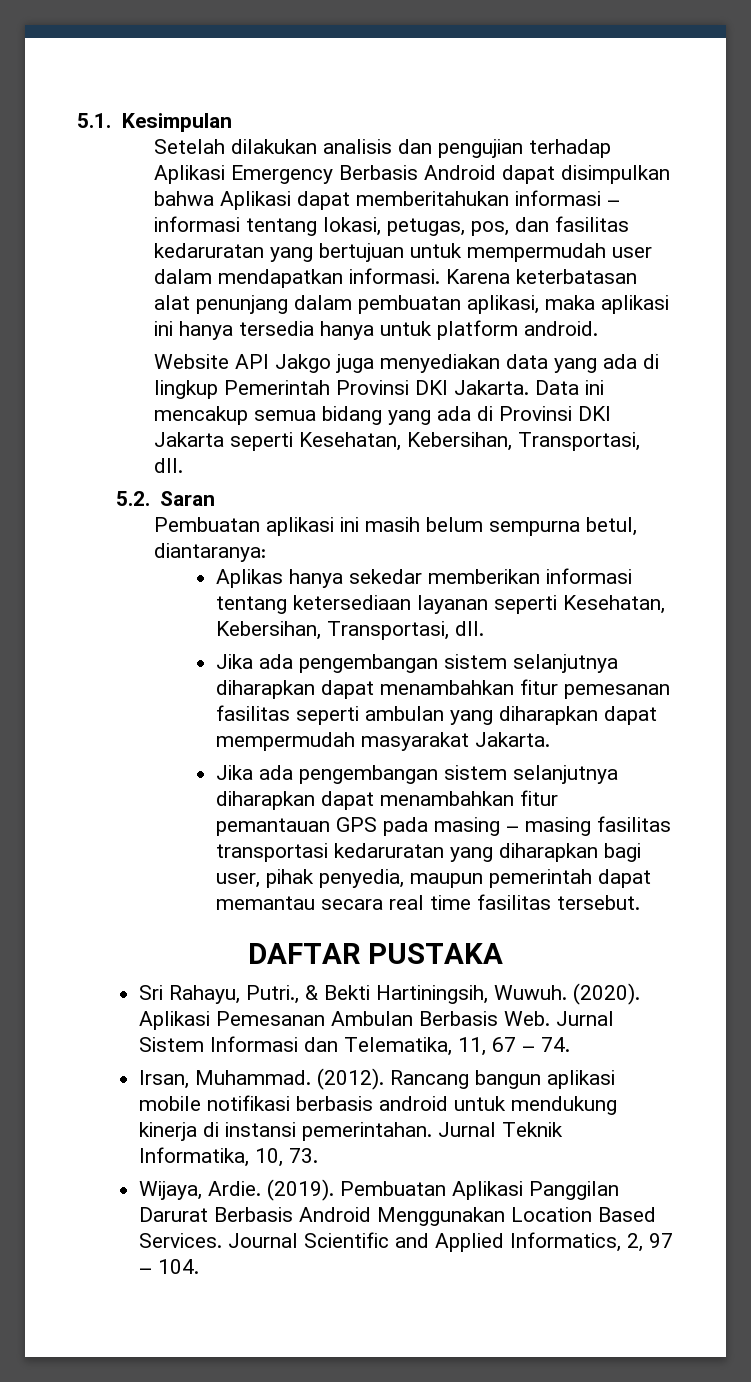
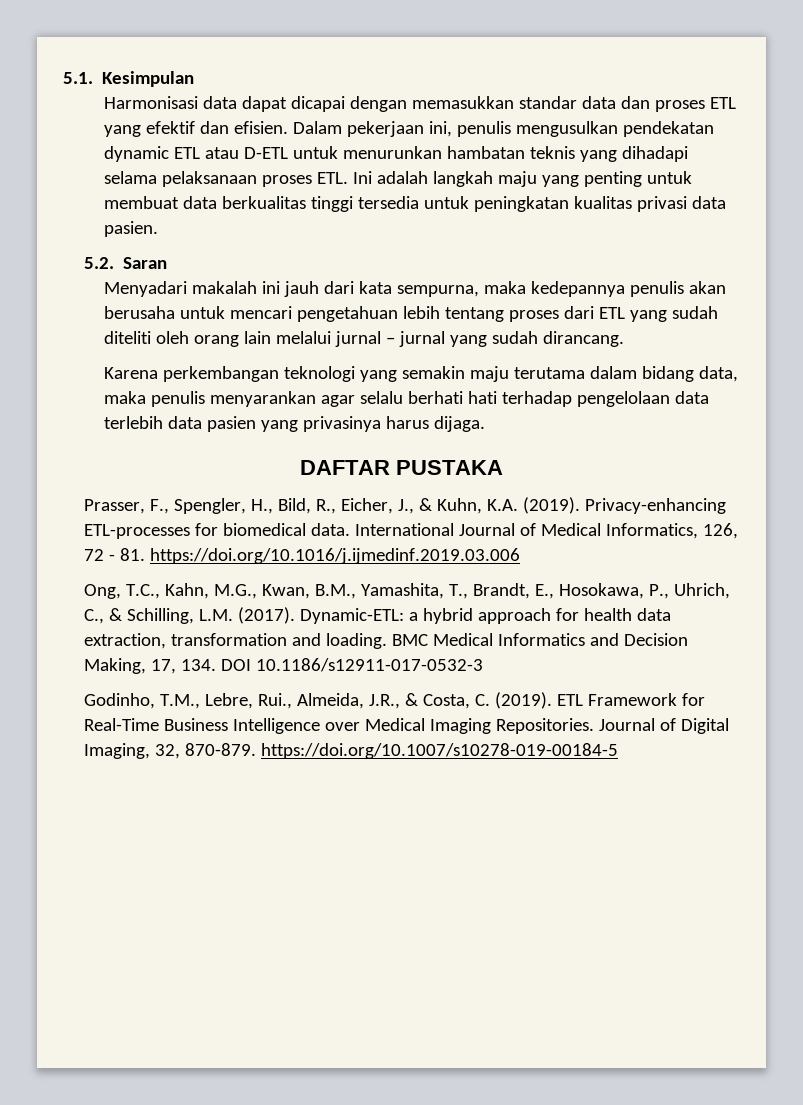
[154,139,612,158] [154,165,671,184] [154,190,621,210] [154,216,630,236] [154,243,653,262] [154,268,638,288] [154,295,670,314] [154,320,599,340] [154,354,660,373] [154,380,605,399] [154,406,612,425] [154,432,641,451] [154,458,184,473] [115,491,216,506] [154,517,638,536] [154,543,267,562] [215,568,632,588] [215,595,665,614] [215,621,484,640] [215,654,618,673] [215,679,670,699] [215,705,657,725] [215,732,550,751] [215,765,618,784] [215,790,558,810] [215,816,671,836] [215,843,641,862] [215,869,651,888] [215,894,640,910] [247,943,504,964] [138,983,640,1005] [138,1011,614,1030] [138,1036,570,1056] [138,1068,615,1090] [138,1095,617,1115] [138,1122,563,1141] [138,1147,318,1167] [138,1179,619,1201] [138,1207,656,1226] [138,1232,673,1252] [138,1259,199,1274] Setelah dilakukan analisis dan pengujian terhadap Aplikasi Emergency Berbasis Android dapat disimpulkan bahwa Aplikasi dapat memberitahukan informasi – informasi tentang lokasi, petugas, pos, dan fasilitas kedaruratan yang bertujuan untuk mempermudah user dalam mendapatkan informasi. Karena keterbatasan alat penunjang dalam pembuatan aplikasi, maka aplikasi ini hanya tersedia hanya untuk platform android. // Website API Jakgo juga menyediakan data yang ada di lingkup Pemerintah Provinsi DKI Jakarta. Data ini mencakup semua bidang yang ada di Provinsi DKI Jakarta seperti Kesehatan, Kebersihan, Transportasi, dll. // 5.2. Saran // Pembuatan aplikasi ini masih belum sempurna betul, diantaranya: // Aplikas hanya sekedar memberikan informasi tentang ketersediaan layanan seperti Kesehatan, Kebersihan, Transportasi, dll. // Jika ada pengembangan sistem selanjutnya diharapkan dapat menambahkan fitur pemesanan fasilitas seperti ambulan yang diharapkan dapat mempermudah masyarakat Jakarta. // Jika ada pengembangan sistem selanjutnya diharapkan dapat menambahkan fitur pemantauan GPS pada masing – masing fasilitas transportasi kedaruratan yang diharapkan bagi user, pihak penyedia, maupun pemerintah dapat memantau secara real time fasilitas tersebut. // DAFTAR PUSTAKA // Sri Rahayu, Putri., & Bekti Hartiningsih, Wuwuh. (2020). Aplikasi Pemesanan Ambulan Berbasis Web. Jurnal Sistem Informasi dan Telematika, 11, 67 – 74. // Irsan, Muhammad. (2012). Rancang bangun aplikasi mobile notifikasi berbasis android untuk mendukung kinerja di instansi pemerintahan. Jurnal Teknik Informatika, 10, 73. // Wijaya, Ardie. (2019). Pembuatan Aplikasi Panggilan Darurat Berbasis Android Menggunakan Location Based Services. Journal Scientific and Applied Informatics, 2, 97 – 104. -> [104,96,737,112] [104,121,715,137] [104,146,689,162] [104,171,693,187] [104,196,727,212] [104,221,159,237] [83,257,167,269] [104,281,727,297] [104,306,719,322] [104,331,625,347] [104,366,739,382] [104,391,710,407] [104,416,486,432] [300,460,503,475] [83,497,726,514] [83,523,738,539] [83,548,520,564] [83,583,730,599] [83,607,671,624] [83,633,688,649] [83,658,483,674] [83,692,705,709] [83,718,729,734] [83,743,618,759] Harmonisasi data dapat dicapai dengan memasukkan standar data dan proses ETL yang efektif dan efisien. Dalam pekerjaan ini, penulis mengusulkan pendekatan dynamic ETL atau D-ETL untuk menurunkan hambatan teknis yang dihadapi selama pelaksanaan proses ETL. Ini adalah langkah maju yang penting untuk membuat data berkualitas tinggi tersedia untuk peningkatan kualitas privasi data pasien. // 5.2. Saran // Menyadari makalah ini jauh dari kata sempurna, maka kedepannya penulis akan berusaha untuk mencari pengetahuan lebih tentang proses dari ETL yang sudah diteliti oleh orang lain melalui jurnal – jurnal yang sudah dirancang. // Karena perkembangan teknologi yang semakin maju terutama dalam bidang data, maka penulis menyarankan agar selalu berhati hati terhadap pengelolaan data terlebih data pasien yang privasinya harus dijaga. // DAFTAR PUSTAKA // Prasser, F., Spengler, H., Bild, R., Eicher, J., & Kuhn, K.A. (2019). Privacy-enhancing ETL-processes for biomedical data. International Journal of Medical Informatics, 126, 72 - 81. https://doi.org/10.1016/j.ijmedinf.2019.03.006 // Ong, T.C., Kahn, M.G., Kwan, B.M., Yamashita, T., Brandt, E., Hosokawa, P., Uhrich, C., & Schilling, L.M. (2017). Dynamic-ETL: a hybrid approach for health data extraction, transformation and loading. BMC Medical Informatics and Decision Making, 17, 134. DOI 10.1186/s12911-017-0532-3 // Godinho, T.M., Lebre, Rui., Almeida, J.R., & Costa, C. (2019). ETL Framework for Real-Time Business Intelligence over Medical Imaging Repositories. Journal of Digital Imaging, 32, 870-879. https://doi.org/10.1007/s10278-019-00184-5

